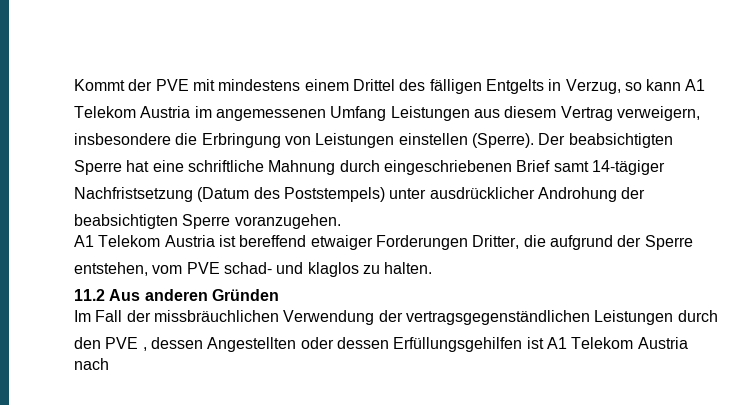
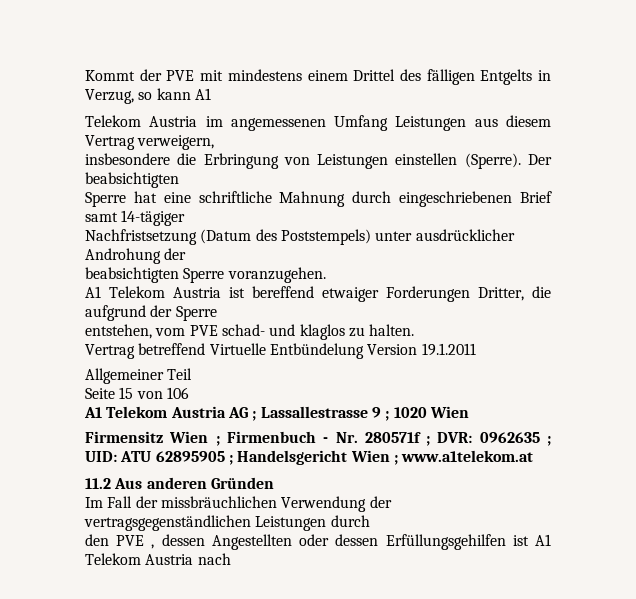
(433, 268) none -> [85,343,476,359] [85,368,193,384] [85,387,189,399] [84,406,469,421] [85,431,551,446] [85,450,534,465] // Vertrag betreffend Virtuelle Entbündelung Version 19.1.2011 // Allgemeiner Teil // Seite 15 von 106 // A1 Telekom Austria AG ; Lassallestrasse 9 ; 1020 Wien // Firmensitz Wien ; Firmenbuch - Nr. 280571f ; DVR: 0962635 ; UID: ATU 62895905 ; Handelsgericht Wien ; www.a1telekom.at

